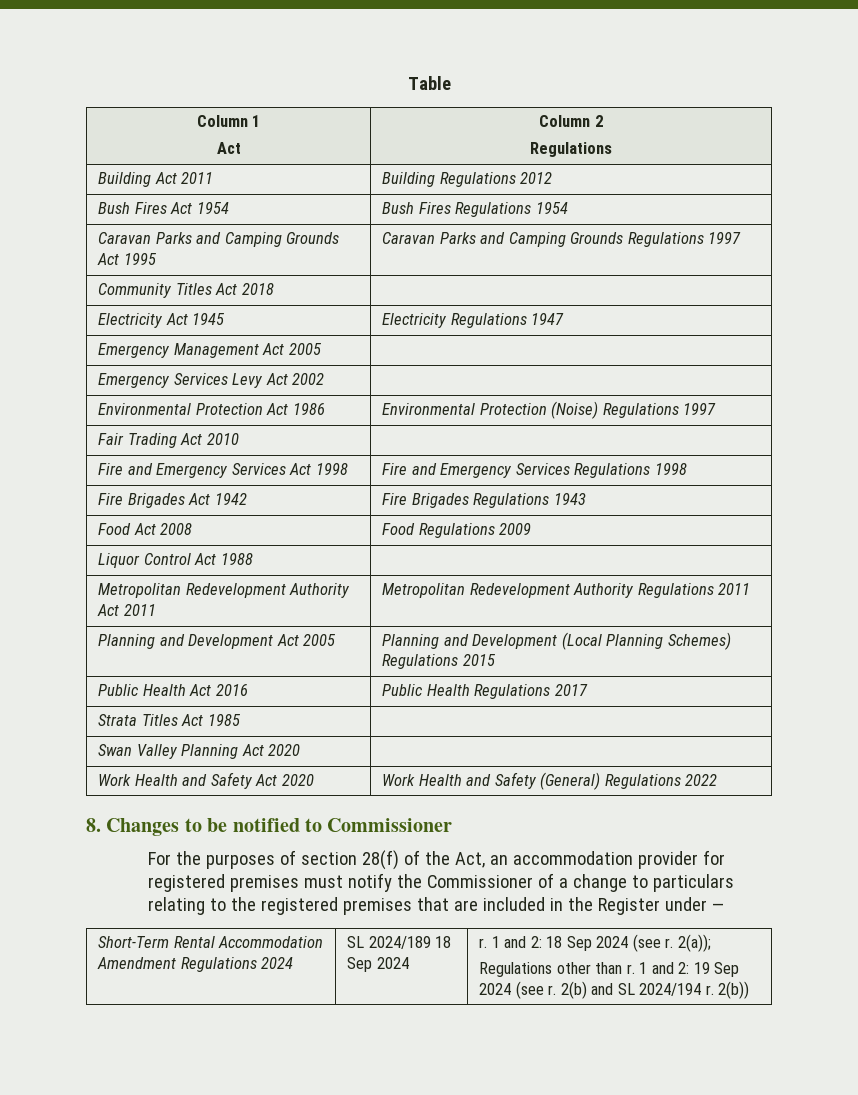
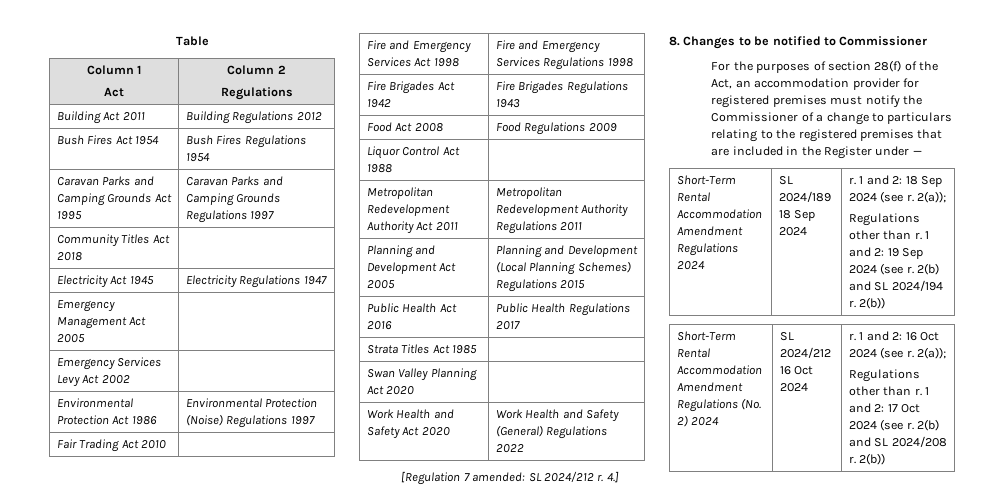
(718, 780) none -> [401,471,619,485] // [Regulation 7 amended: SL 2024/212 r. 4.]
(750, 990) none -> [677,331,737,341] [677,348,711,358] [677,365,763,375] [677,382,744,392] [677,398,762,412] [677,415,720,427] [780,332,795,341] [780,347,832,358] [780,366,814,375] [780,383,809,392] [849,331,939,341] [849,347,947,359] [849,369,921,382] [849,386,930,396] [849,403,921,413] [849,419,940,431] [849,436,947,447] [849,453,886,465] // Short-Term Rental Accommodation Amendment Regulations (No. 2) 2024 | SL 2024/212 16 Oct 2024 | r. 1 and 2: 16 Oct 2024 (see r. 2(a)); // Regulations other than r. 1 and 2: 17 Oct 2024 (see r. 2(b) and SL 2024/208 r. 2(b))

